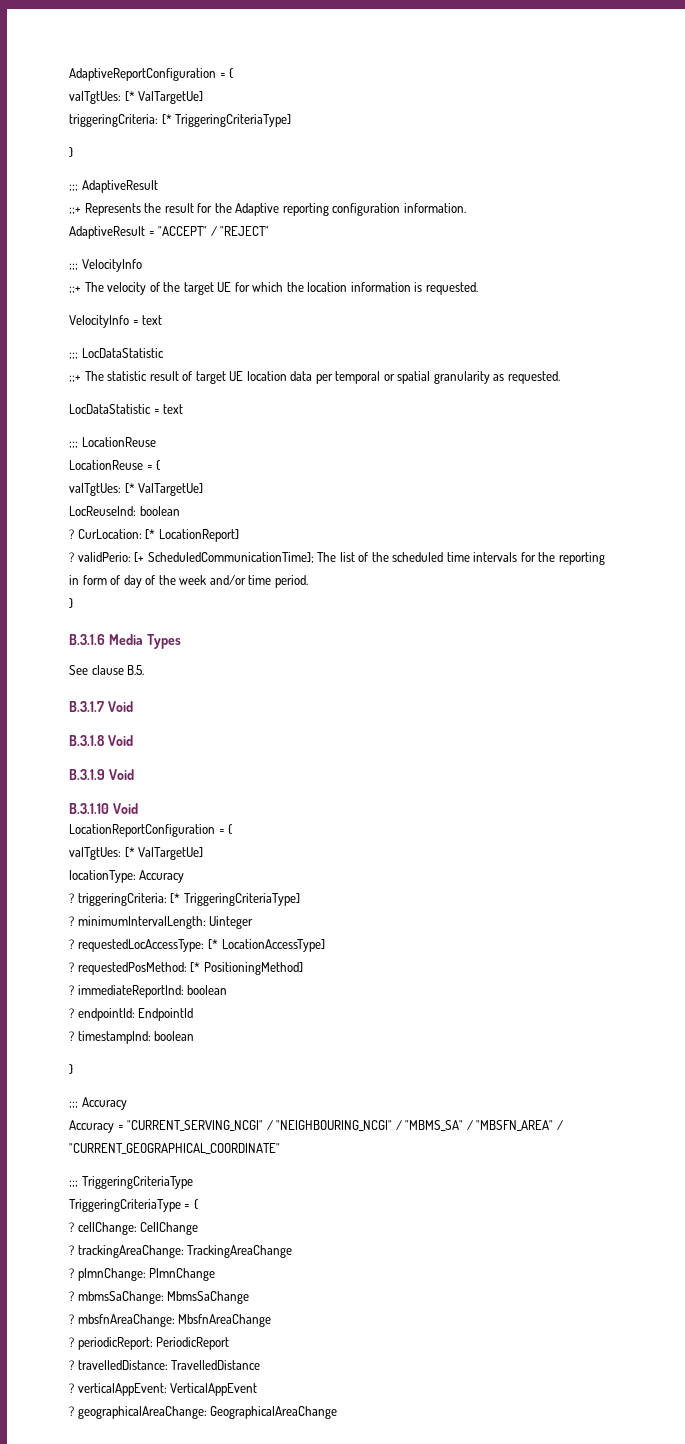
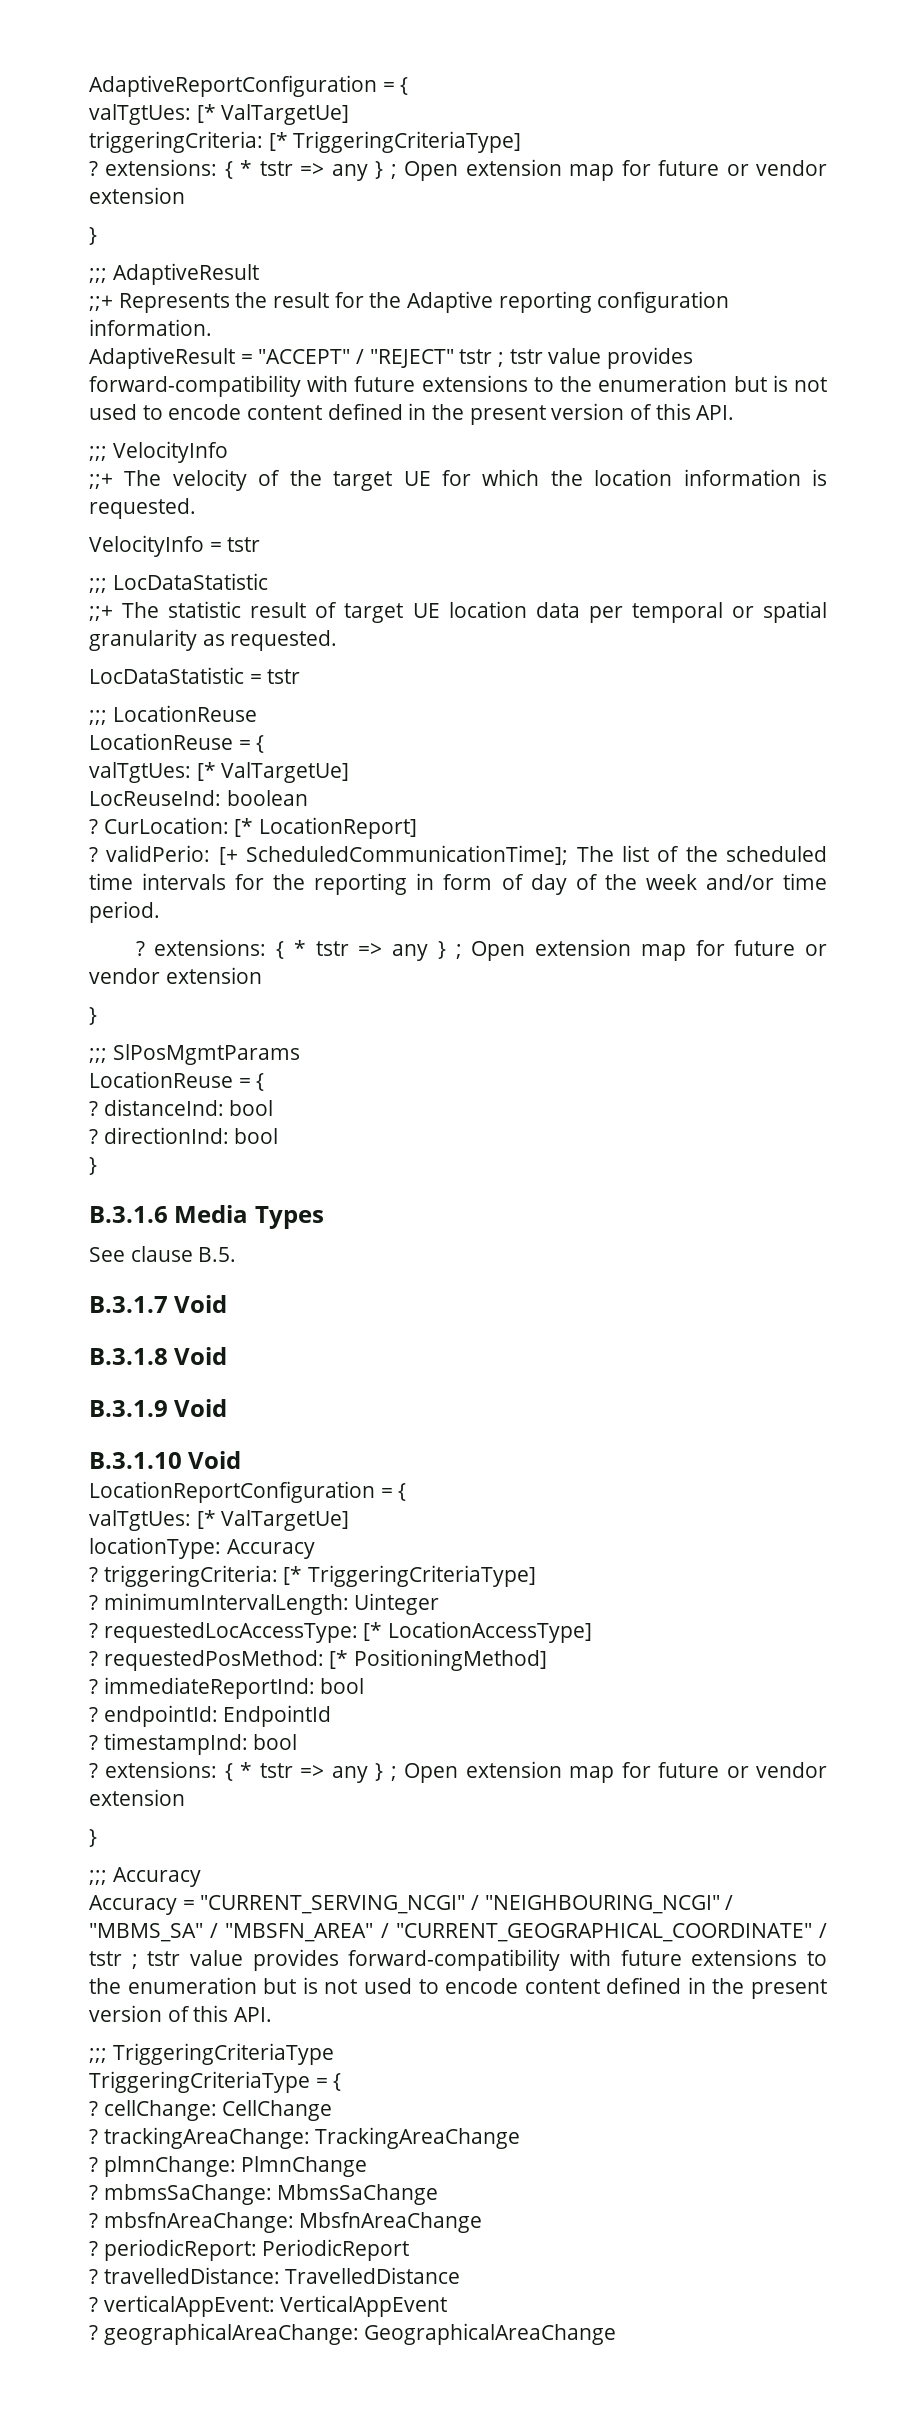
(292, 120) none -> [89,159,827,181] [89,187,185,204] // ? extensions: { * tstr => any } ; Open extension map for future or vendor extension
(270, 231) none -> [459,347,694,369] [89,375,827,397] [89,403,735,425] tstr ; tstr value provides forward-compatibility with future extensions to the enumeration but is not used to encode content defined in the present version of this API.
[142,315,163,325] text -> [227,537,261,552] tstr
[163,404,184,414] text -> [267,669,301,684] tstr
(308, 581) none -> [135,939,827,961] [89,967,262,984] [89,1007,97,1025] [89,1044,300,1065] [89,1071,265,1091] [89,1099,274,1116] [89,1127,279,1144] // ? extensions: { * tstr => any } ; Open extension map for future or vendor extension // } // ;;; SlPosMgmtParams // LocationReuse = { // ? distanceInd: bool // ? directionInd: bool
[187,985,228,995] boolean -> [320,1678,365,1694] bool
[154,1031,195,1041] boolean -> [253,1734,298,1750] [89,1761,827,1783] [89,1789,185,1806] bool // ? extensions: { * tstr => any } ; Open extension map for future or vendor extension
(280, 1148) none -> [819,1923,828,1938] [89,1949,827,1971] [89,1977,828,1999] [89,2005,273,2022] / tstr ; tstr value provides forward-compatibility with future extensions to the enumeration but is not used to encode content defined in the present version of this API.

